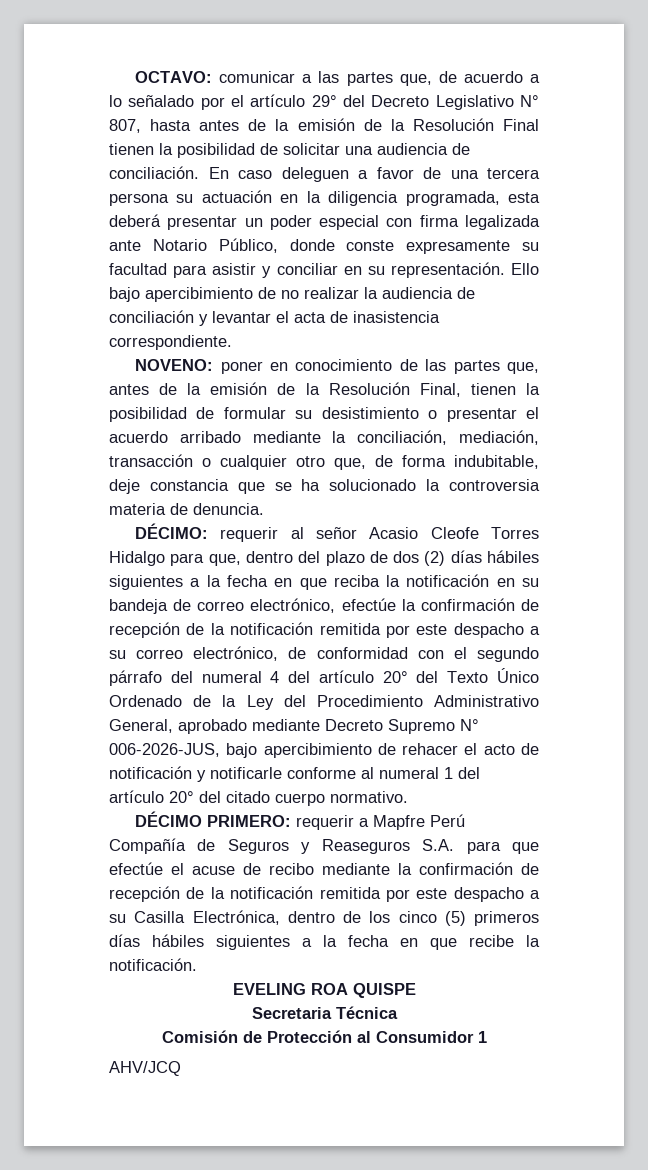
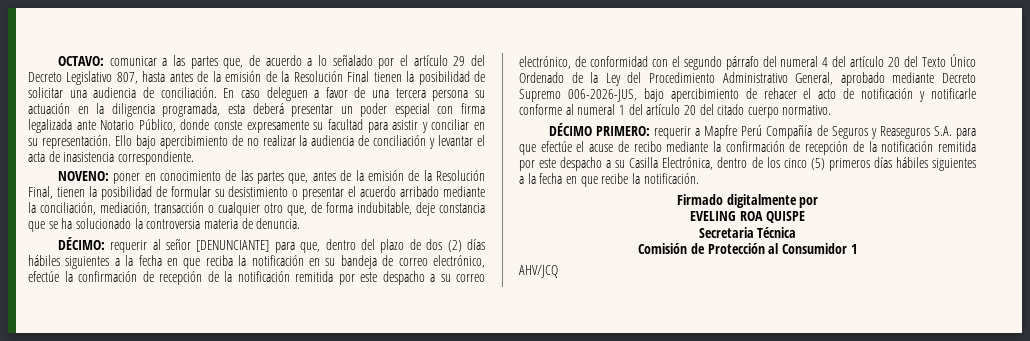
[311,95,337,107] 29° -> [453,56,466,66] 29
[520,95,539,107] N° -> (113, 78) none
[369,527,539,539] [109,551,165,566] Acasio Cleofe Torres Hidalgo -> [196,240,270,252] [DENUNCIANTE]
[382,671,408,683] 20° -> [888,57,901,67] 20
[460,719,479,731] N° -> (561, 95) none
[169,791,194,803] 20° -> [683,105,696,115] 20
(197, 964) none -> [676,194,819,208] // Firmado digitalmente por

